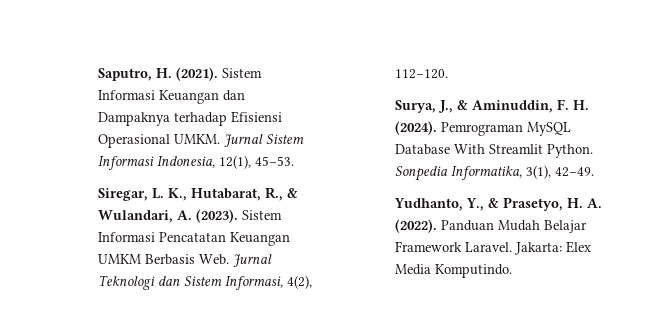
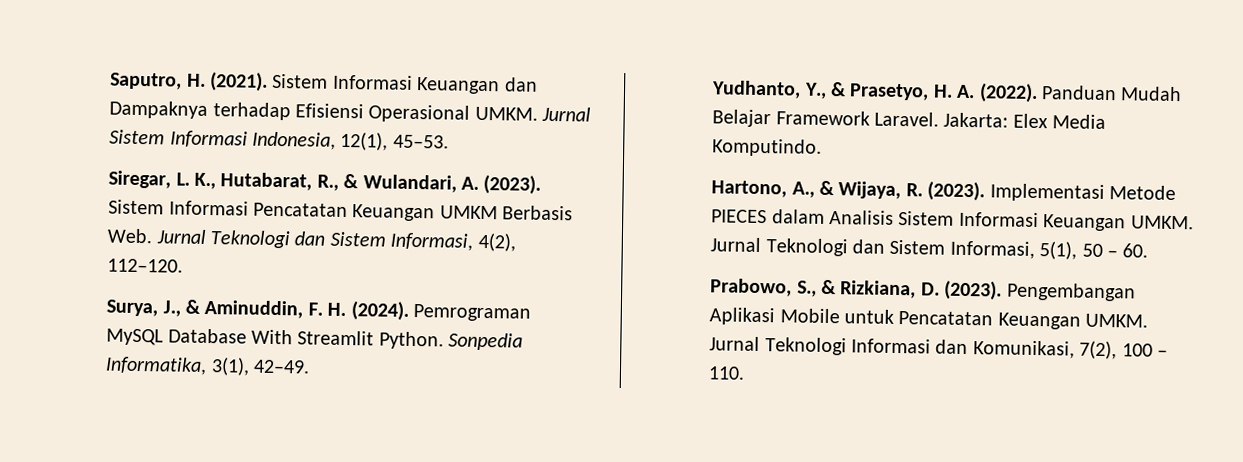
(513, 271) none -> [711,180,1177,202] [711,209,1194,232] [710,237,1149,260] [710,278,1136,302] [709,307,1149,330] [709,336,1169,360] [708,366,746,380] // Hartono, A., & Wijaya, R. (2023). Implementasi Metode PIECES dalam Analisis Sistem Informasi Keuangan UMKM. Jurnal Teknologi dan Sistem Informasi, 5(1), 50 – 60. // Prabowo, S., & Rizkiana, D. (2023). Pengembangan Aplikasi Mobile untuk Pencatatan Keuangan UMKM. Jurnal Teknologi Informasi dan Komunikasi, 7(2), 100 – 110.

